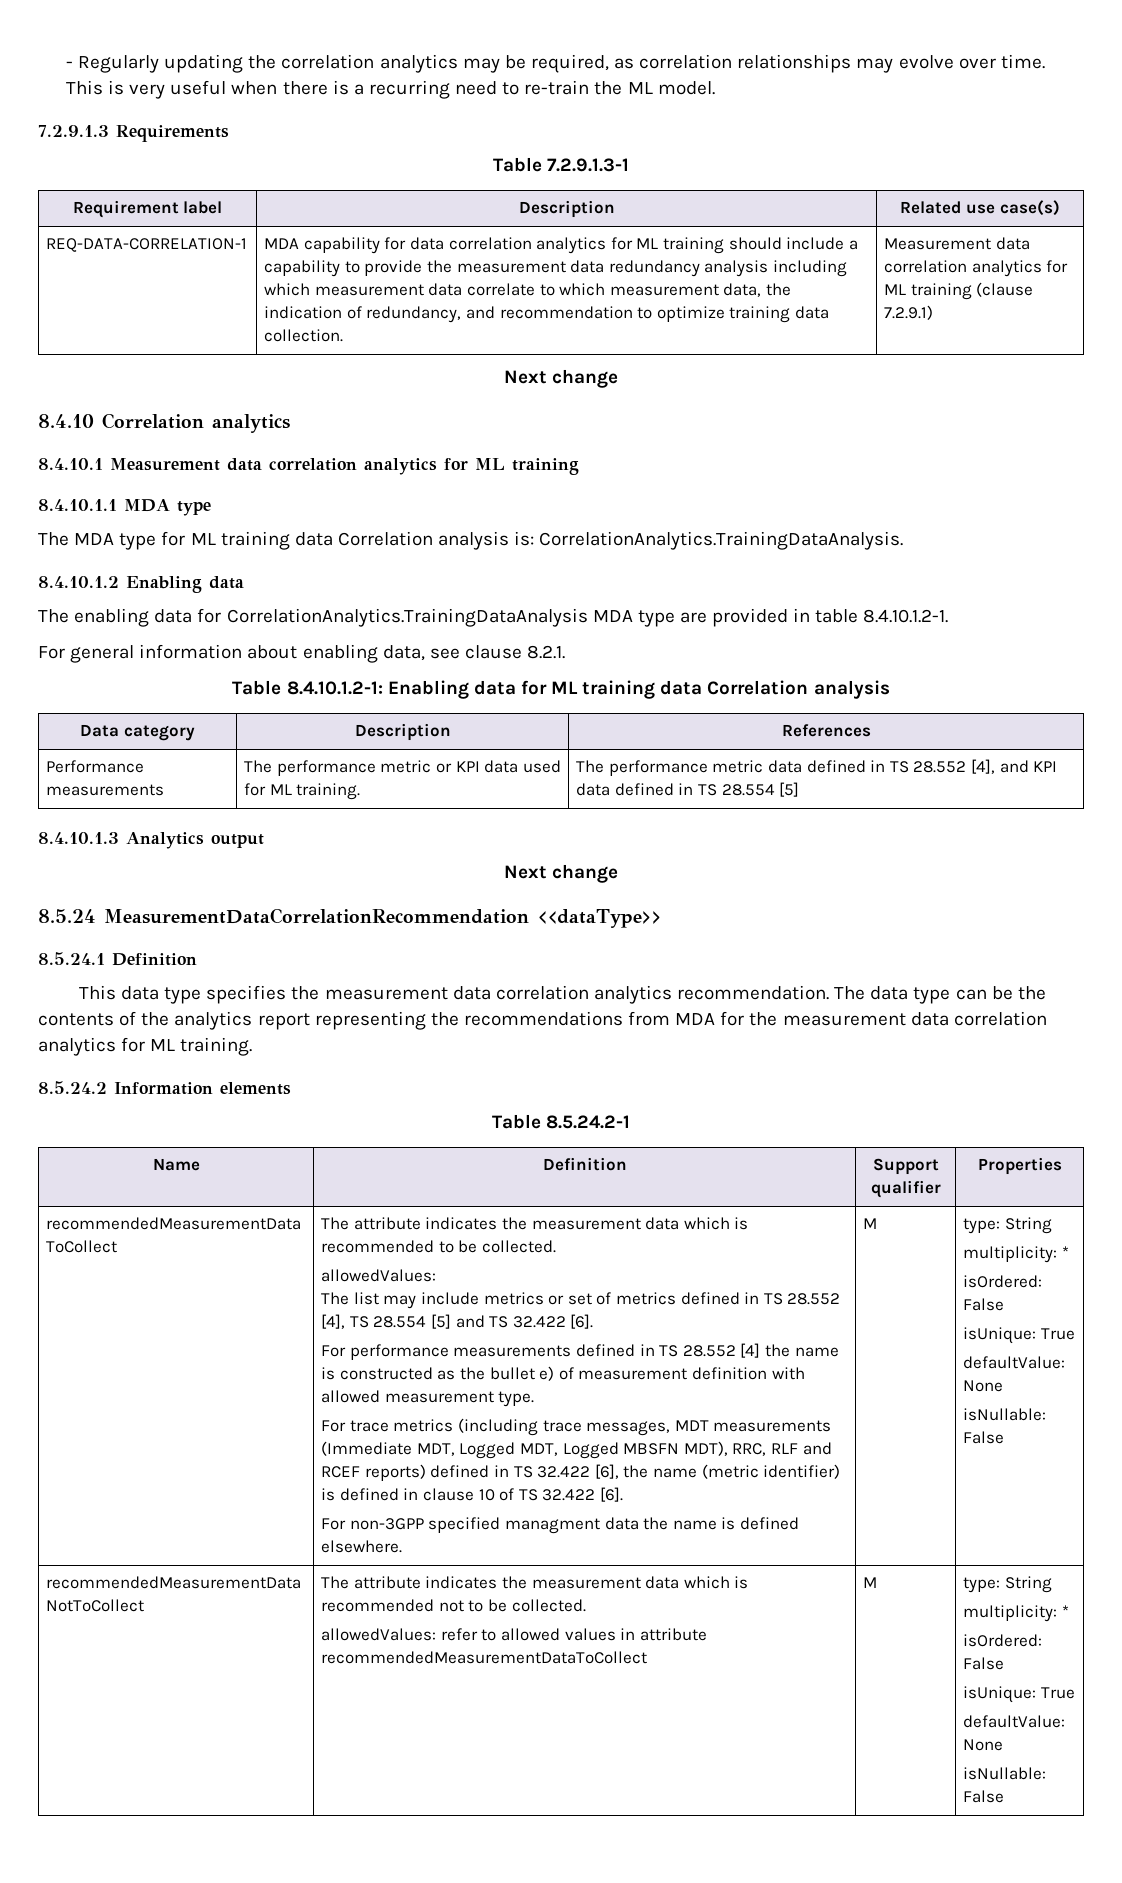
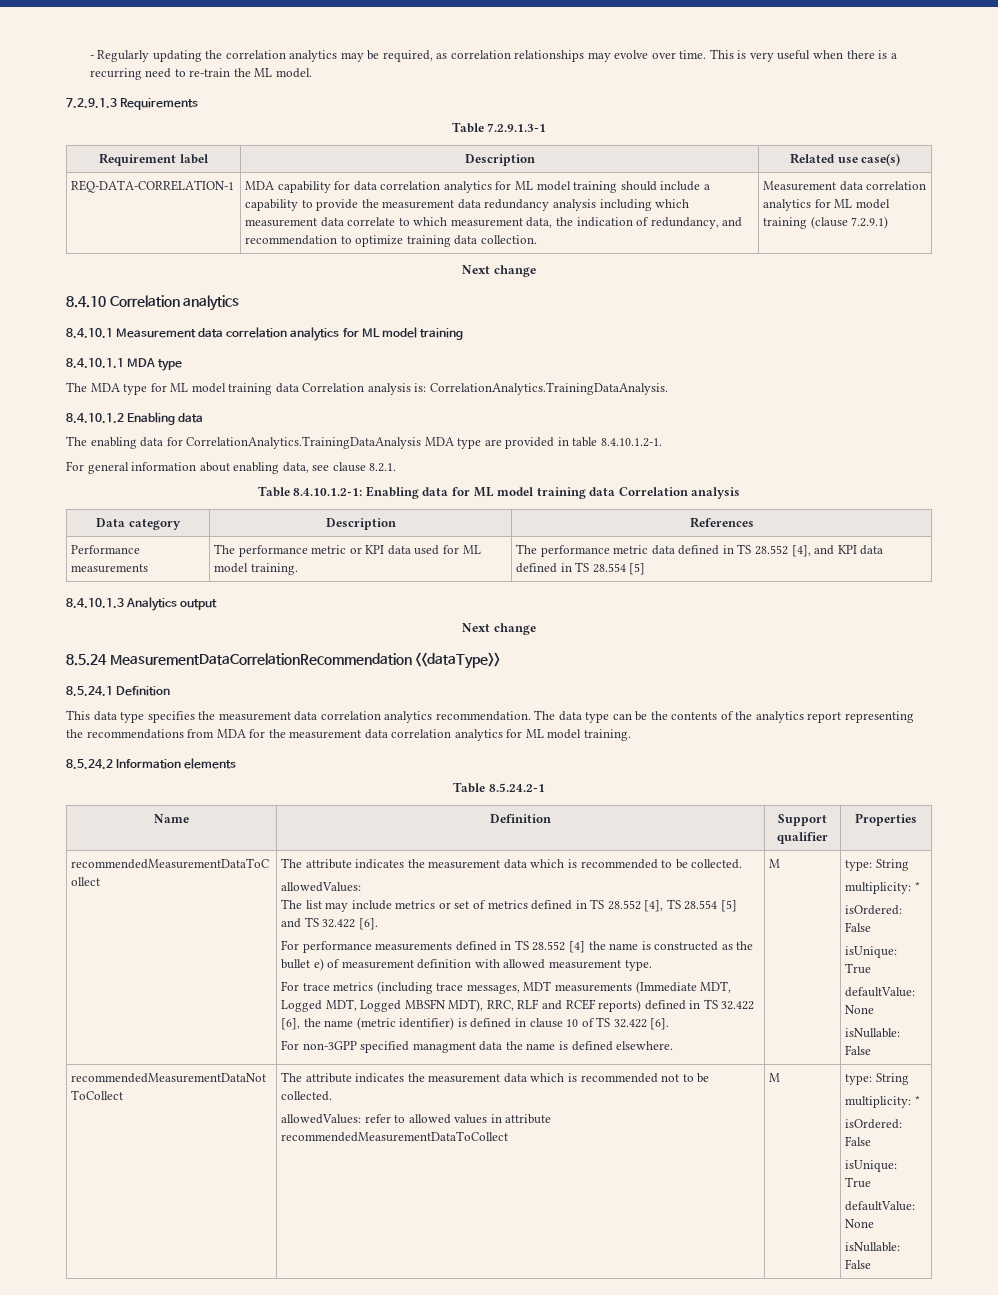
(659, 243) none -> [536,181,571,191] model
(907, 289) none -> [855,199,890,209] model
(505, 464) none -> [381,327,417,338] model
(216, 539) none -> [191,383,226,393] model
(579, 687) none -> [497,487,535,496] model
(292, 789) none -> [214,563,249,573] model
(176, 1045) none -> [547,729,582,739] model

